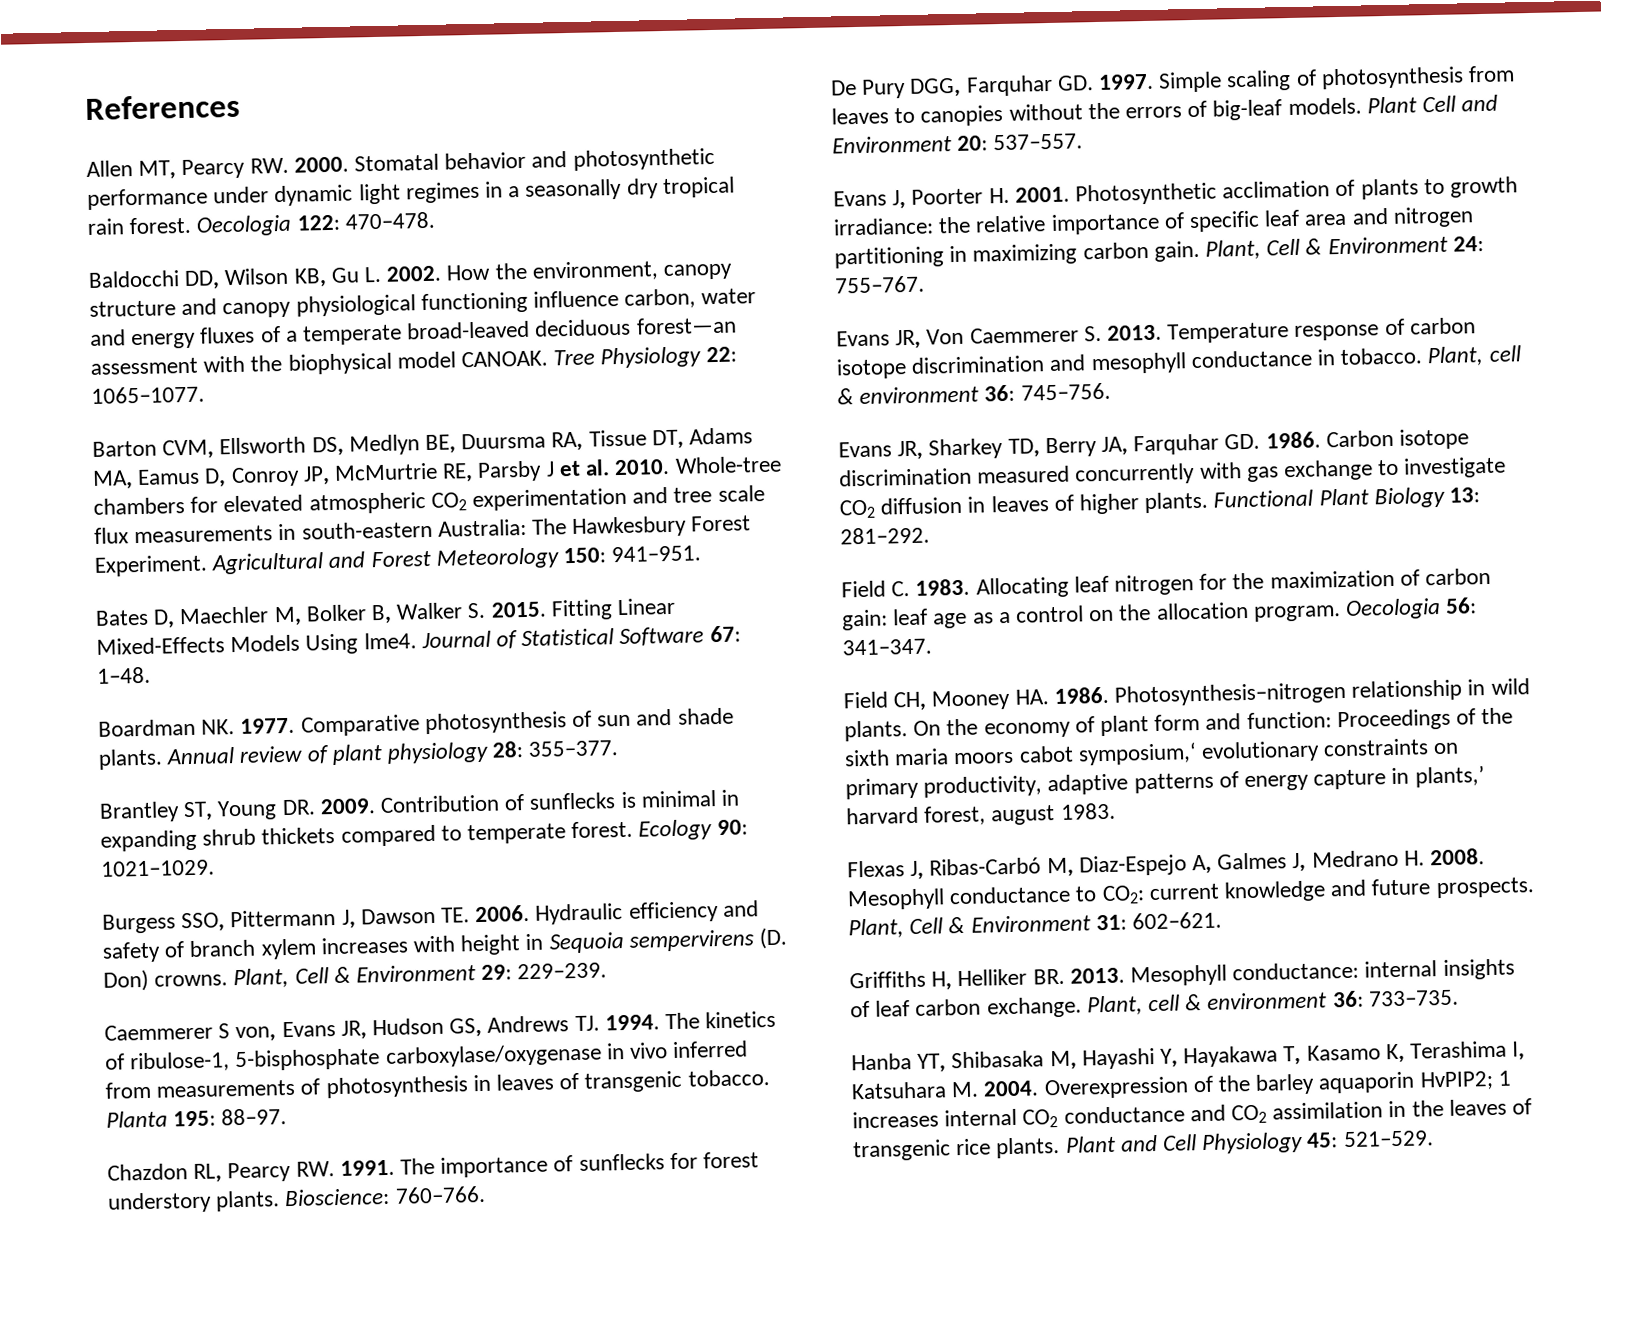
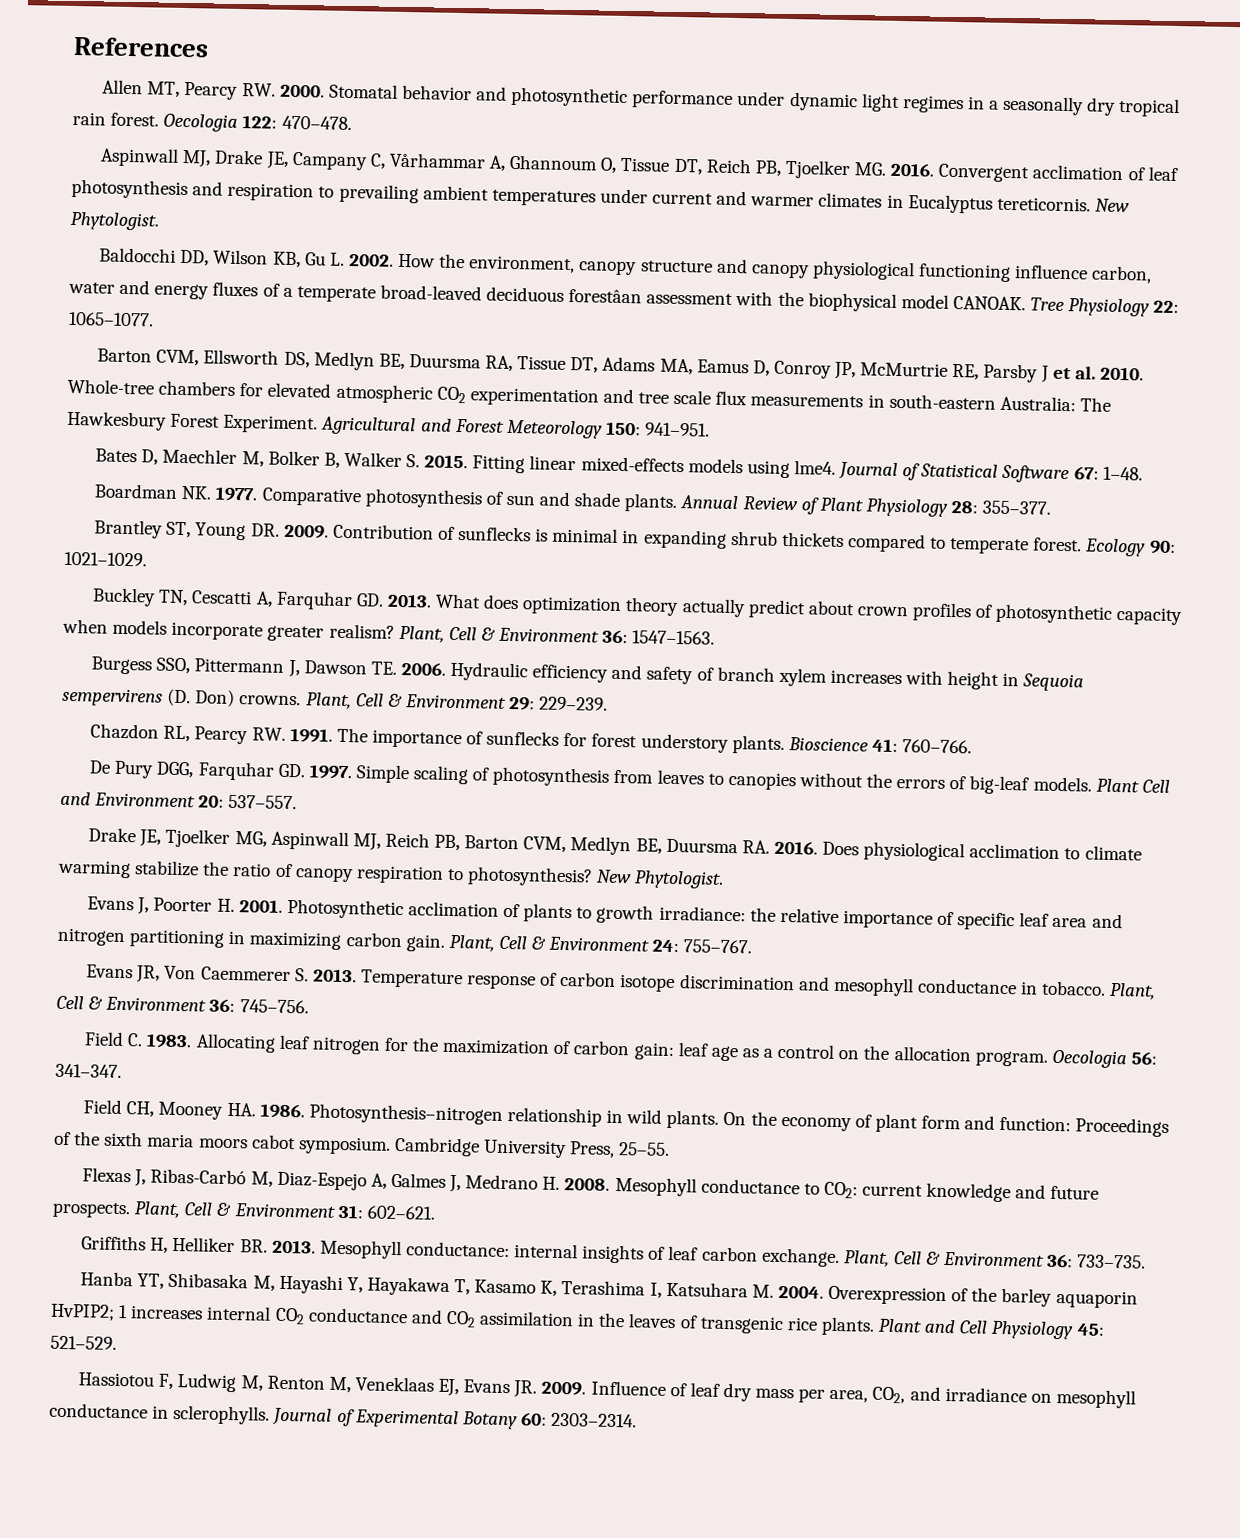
(435, 220) none -> [100,147,1179,183] [71,178,1130,214] [70,211,160,231] // Aspinwall MJ, Drake JE, Campany C, Vårhammar A, Ghannoum O, Tissue DT, Reich PB, Tjoelker MG. 2016. Convergent acclimation of leaf photosynthesis and respiration to prevailing ambient temperatures under current and warmer climates in Eucalyptus tereticornis. New Phytologist.
[635,316,737,335] forest—an -> [568,288,643,304] forestâan
[617,597,677,616] [96,633,359,655] Linear Mixed-Effects Models Using -> [529,455,790,479] linear mixed-effects models using
[239,741,490,766] review of plant physiology -> [742,496,948,517] Review of Plant Physiology
(215, 868) none -> [92,587,1184,626] [62,618,716,645] // Buckley TN, Cescatti A, Farquhar GD. 2013. What does optimization theory actually predict about crown profiles of photosynthetic capacity when models incorporate greater realism? Plant, Cell & Environment 36: 1547–1563.
[104,1010,777,1043] [105,1040,749,1073] [105,1069,770,1099] [106,1108,288,1128] // Caemmerer S von, Evans JR, Hudson GS, Andrews TJ. 1994. The kinetics of ribulose-1, 5-bisphosphate carboxylase/oxygenase in vivo inferred from measurements of photosynthesis in leaves of transgenic tobacco. Planta 195: 88–97. -> (609, 703) none
[284,1187,391,1207] Bioscience: -> [787,737,898,753] Bioscience 41:
(1084, 142) none -> [88,827,1142,862] [57,859,725,889] // Drake JE, Tjoelker MG, Aspinwall MJ, Reich PB, Barton CVM, Medlyn BE, Duursma RA. 2016. Does physiological acclimation to climate warming stabilize the ratio of canopy respiration to photosynthesis? New Phytologist.
[1488,345,1521,362] [837,385,980,405] cell & environment -> [56,995,207,1012] Cell & Environment
[838,428,1470,461] [839,456,1507,487] [839,486,1481,519] [840,526,930,545] // Evans JR, Sharkey TD, Berry JA, Farquhar GD. 1986. Carbon isotope discrimination measured concurrently with gas exchange to investigate CO2 diffusion in leaves of higher plants. Functional Plant Biology 13: 281–292. -> (309, 1006) none
[1077,738,1460,766] [845,765,1485,800] [846,802,1116,826] symposium,‘ evolutionary constraints on primary productivity, adaptive patterns of energy capture in plants,’ harvard forest, august 1983. -> [297,1136,671,1159] symposium. Cambridge University Press, 25–55.
[1148,991,1328,1012] cell & environment -> [893,1251,1045,1267] Cell & Environment
(1434, 1139) none -> [78,1372,1136,1409] [49,1402,638,1430] // Hassiotou F, Ludwig M, Renton M, Veneklaas EJ, Evans JR. 2009. Influence of leaf dry mass per area, CO2, and irradiance on mesophyll conductance in sclerophylls. Journal of Experimental Botany 60: 2303–2314.

